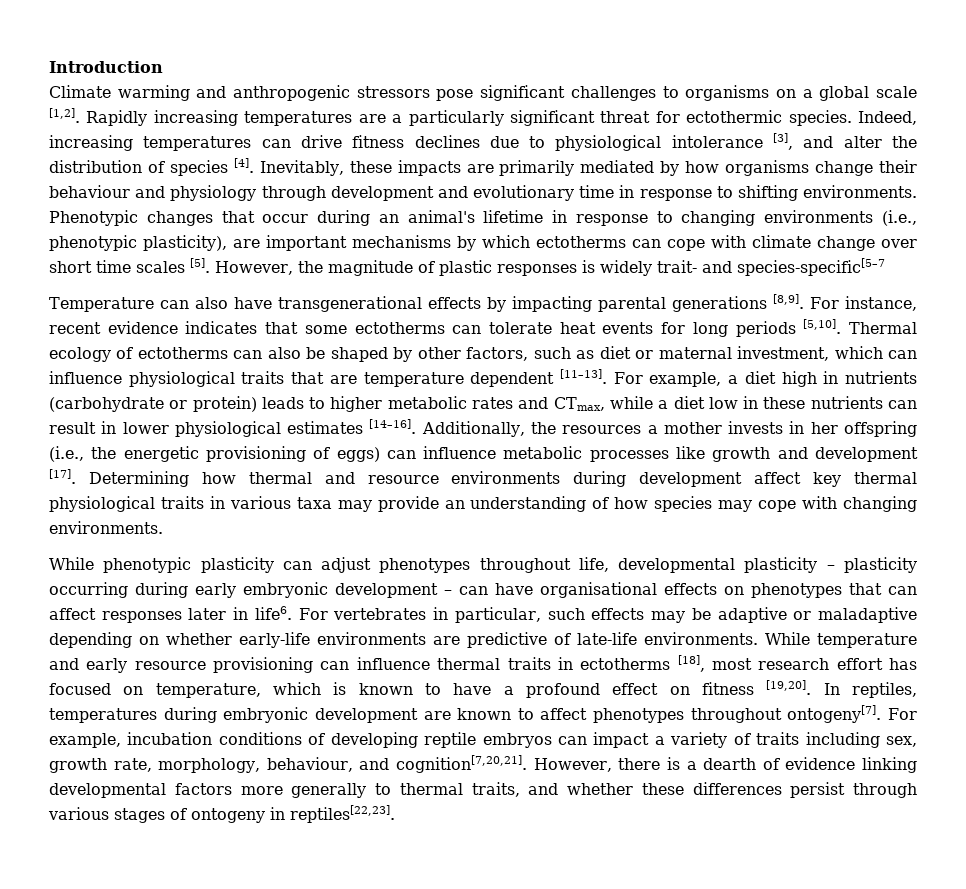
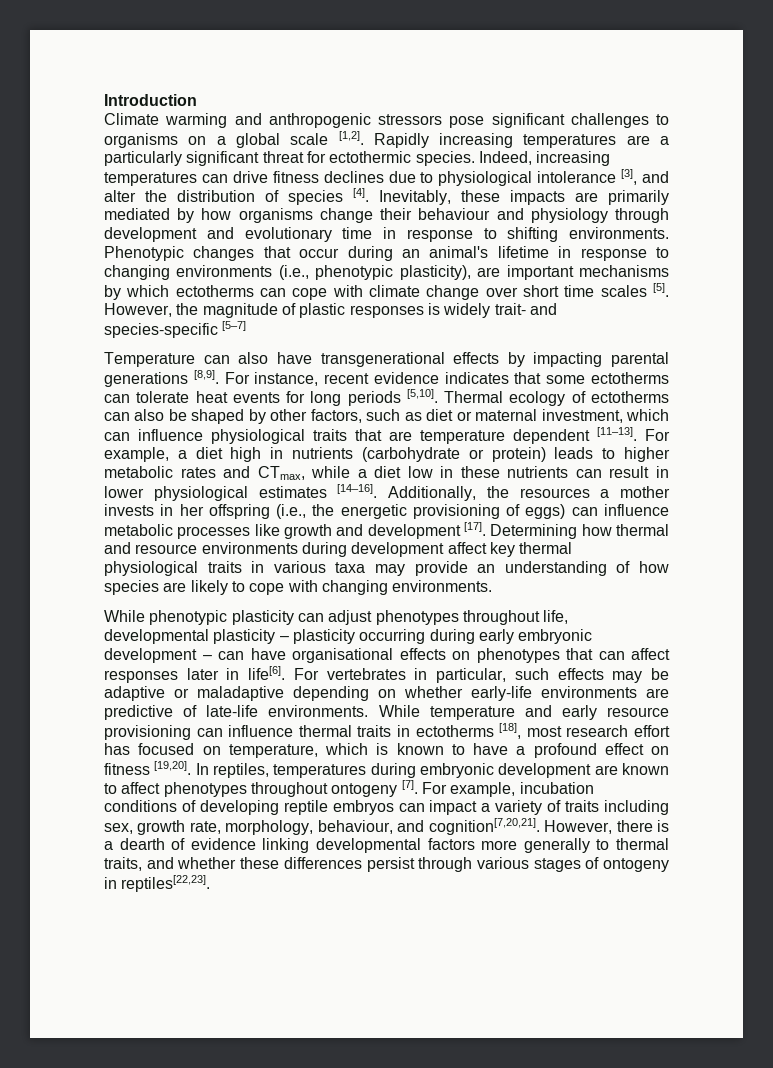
[736,258,885,276] species-specific[5–7 -> [104,321,247,338] species-specific [5–7]
[718,500,753,512] may -> [163,580,245,595] are likely to
[254,606,292,620] life6. -> [248,666,286,680] life[6].
[787,705,882,723] ontogeny[7]. -> [331,780,418,797] ontogeny [7].

